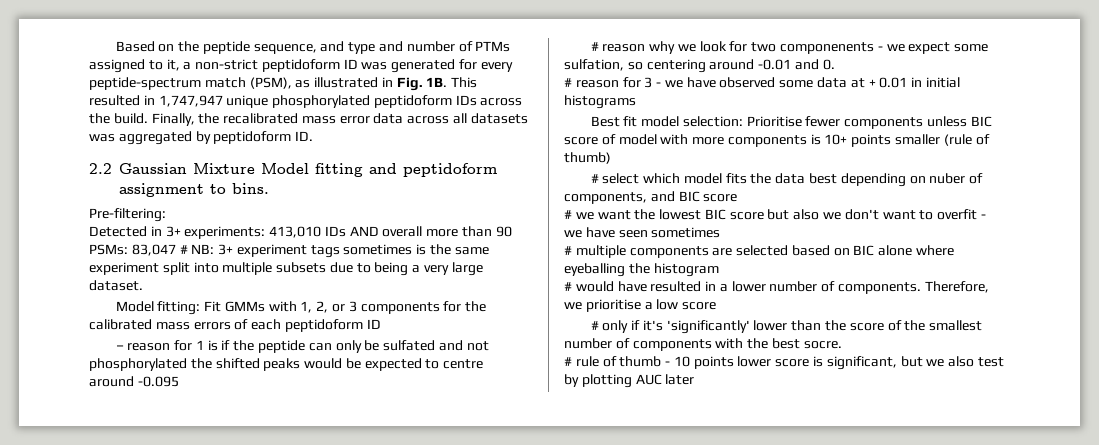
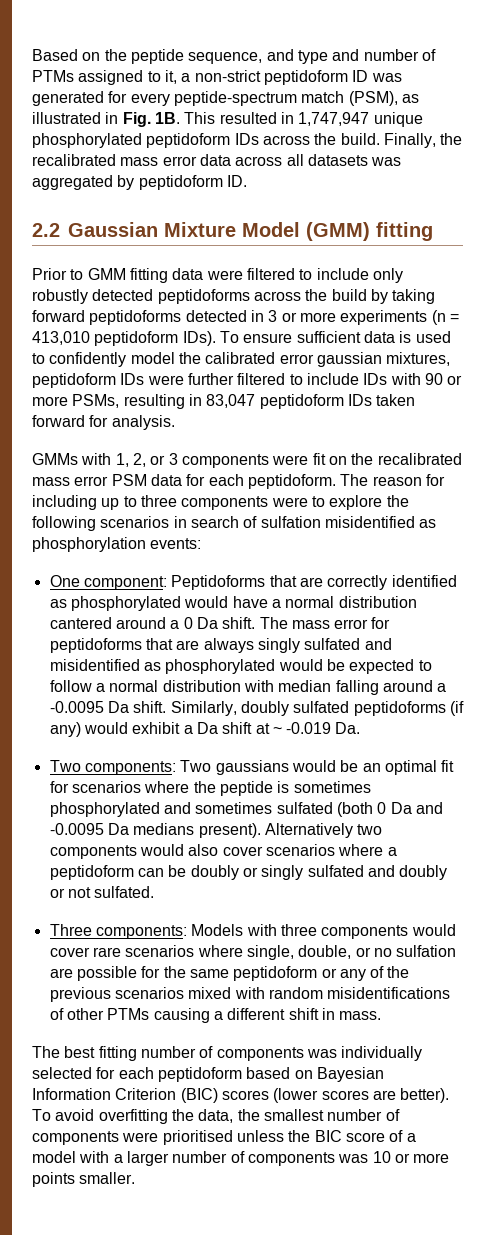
[315,163,497,177] [119,183,269,197] [89,208,166,222] [89,226,512,239] [89,244,489,258] [89,262,483,276] [89,280,143,291] [115,301,222,315] fitting and peptidoform assignment to bins. // Pre-filtering: // Detected in 3+ experiments: 413,010 IDs AND overall more than 90 PSMs: 83,047 # NB: 3+ experiment tags sometimes is the same experiment split into multiple subsets due to being a very large dataset. // Model fitting: Fit -> [306,222,433,241] [32,268,403,283] [32,289,436,304] [32,310,459,325] [32,331,451,346] [32,352,451,367] [32,373,463,388] [32,394,416,409] [32,415,175,430] (GMM) fitting // Prior to GMM fitting data were filtered to include only robustly detected peptidoforms across the build by taking forward peptidoforms detected in 3 or more experiments (n = 413,010 peptidoform IDs). To ensure sufficient data is used to confidently model the calibrated error gaussian mixtures, peptidoform IDs were further filtered to include IDs with 90 or more PSMs, resulting in 83,047 peptidoform IDs taken forward for analysis. //
[443,301,487,312] [89,319,381,332] [115,340,489,353] [89,358,484,371] [89,376,179,387] [590,41,989,54] [564,59,835,73] [564,77,960,88] [564,95,636,109] [590,116,992,129] [564,134,990,147] [564,152,611,164] [590,173,984,187] [564,191,738,204] [564,209,986,220] [564,227,721,238] [564,245,955,258] [564,263,719,277] [564,281,989,294] [564,299,717,312] [590,320,902,334] for the calibrated mass errors of each peptidoform ID // – reason for 1 is if the peptide can only be sulfated and not phosphorylated the shifted peaks would be expected to centre around -0.095 // # reason why we look for two componenents - we expect some sulfation, so centering around -0.01 and 0. // # reason for 3 - we have observed some data at + 0.01 in initial histograms // Best fit model selection: Prioritise fewer components unless BIC score of model with more components is 10+ points smaller (rule of thumb) // # select which model fits the data best depending on nuber of components, and BIC score // # we want the lowest BIC score but also we don't want to overfit - we have seen sometimes // # multiple components are selected based on BIC alone where eyeballing the histogram // # would have resulted in a lower number of components. Therefore, we prioritise a low score // # only if it's 'significantly' lower than the score of -> [272,453,462,465] [32,474,445,489] [32,495,409,510] [32,516,437,531] [32,537,202,552] [49,575,457,590] [49,596,417,611] [49,617,391,629] [49,638,392,653] [49,659,432,674] [49,680,447,695] [49,701,464,716] [49,722,361,737] [49,760,455,775] [49,781,371,796] [49,802,443,817] [49,823,383,838] [49,844,397,859] [49,865,448,880] [49,886,155,898] [49,924,456,939] [49,945,457,960] [49,966,410,981] [49,987,451,1002] [49,1008,382,1023] [32,1046,423,1061] [32,1067,384,1082] [32,1088,450,1103] [32,1109,234,1124] were fit on the recalibrated mass error PSM data for each peptidoform. The reason for including up to three components were to explore the following scenarios in search of sulfation misidentified as phosphorylation events: // One component: Peptidoforms that are correctly identified as phosphorylated would have a normal distribution cantered around a 0 Da shift. The mass error for peptidoforms that are always singly sulfated and misidentified as phosphorylated would be expected to follow a normal distribution with median falling around a -0.0095 Da shift. Similarly, doubly sulfated peptidoforms (if any) would exhibit a Da shift at ~ -0.019 Da. // Two components: Two gaussians would be an optimal fit for scenarios where the peptide is sometimes phosphorylated and sometimes sulfated (both 0 Da and -0.0095 Da medians present). Alternatively two components would also cover scenarios where a peptidoform can be doubly or singly sulfated and doubly or not sulfated. // Three components: Models with three components would cover rare scenarios where single, double, or no sulfation are possible for the same peptidoform or any of the previous scenarios mixed with random misidentifications of other PTMs causing a different shift in mass. // The best fitting number of components was individually selected for each peptidoform based on Bayesian Information Criterion (BIC) scores (lower scores are better). To avoid overfitting the data,
[715,338,842,349] [564,356,1004,370] [564,374,695,388] with the best socre. // # rule of thumb - 10 points lower score is significant, but we also test by plotting AUC later -> [122,1130,416,1145] [32,1151,450,1166] [32,1172,136,1187] were prioritised unless the BIC score of a model with a larger number of components was 10 or more points smaller.

